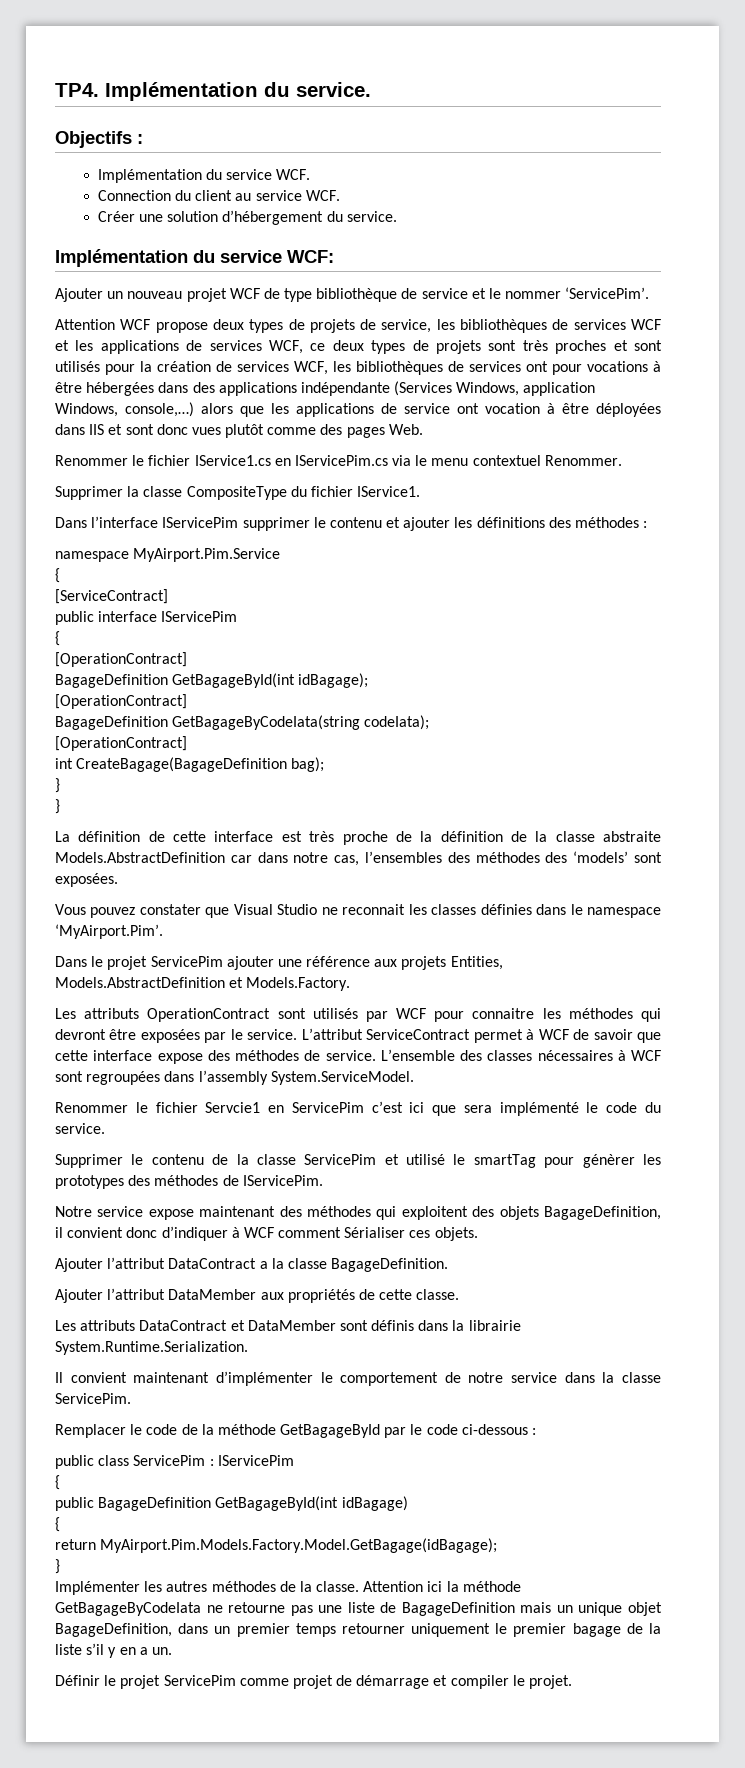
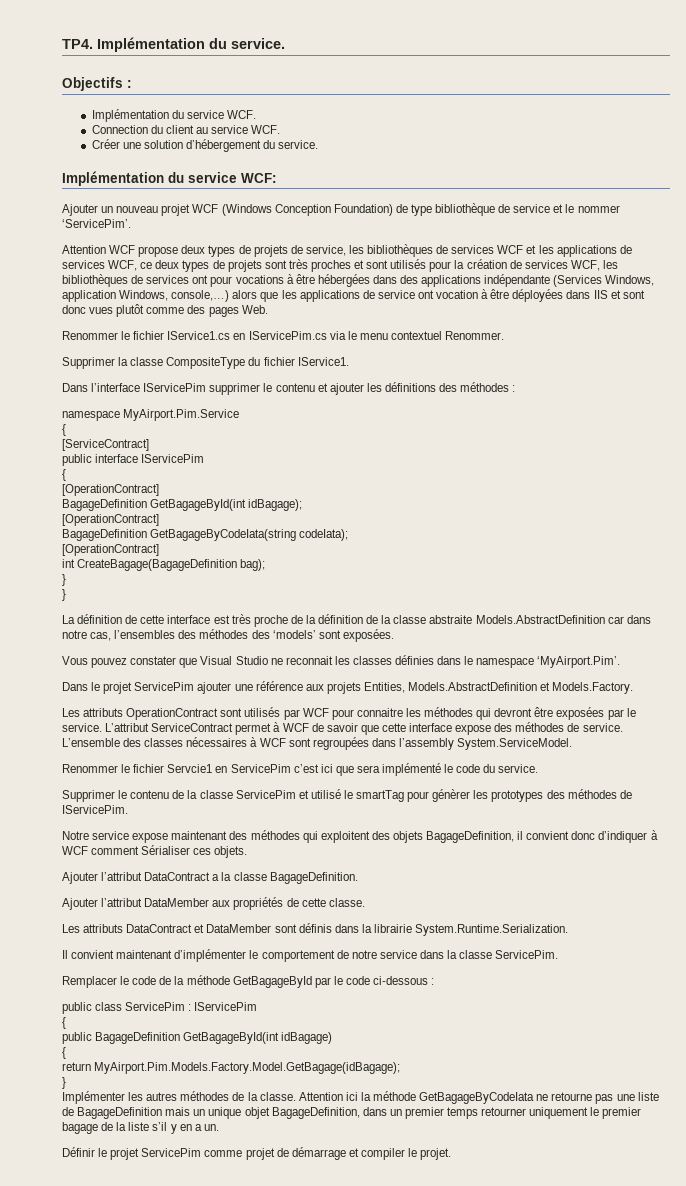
(260, 293) none -> [221,204,393,216] (Windows Conception Foundation)

